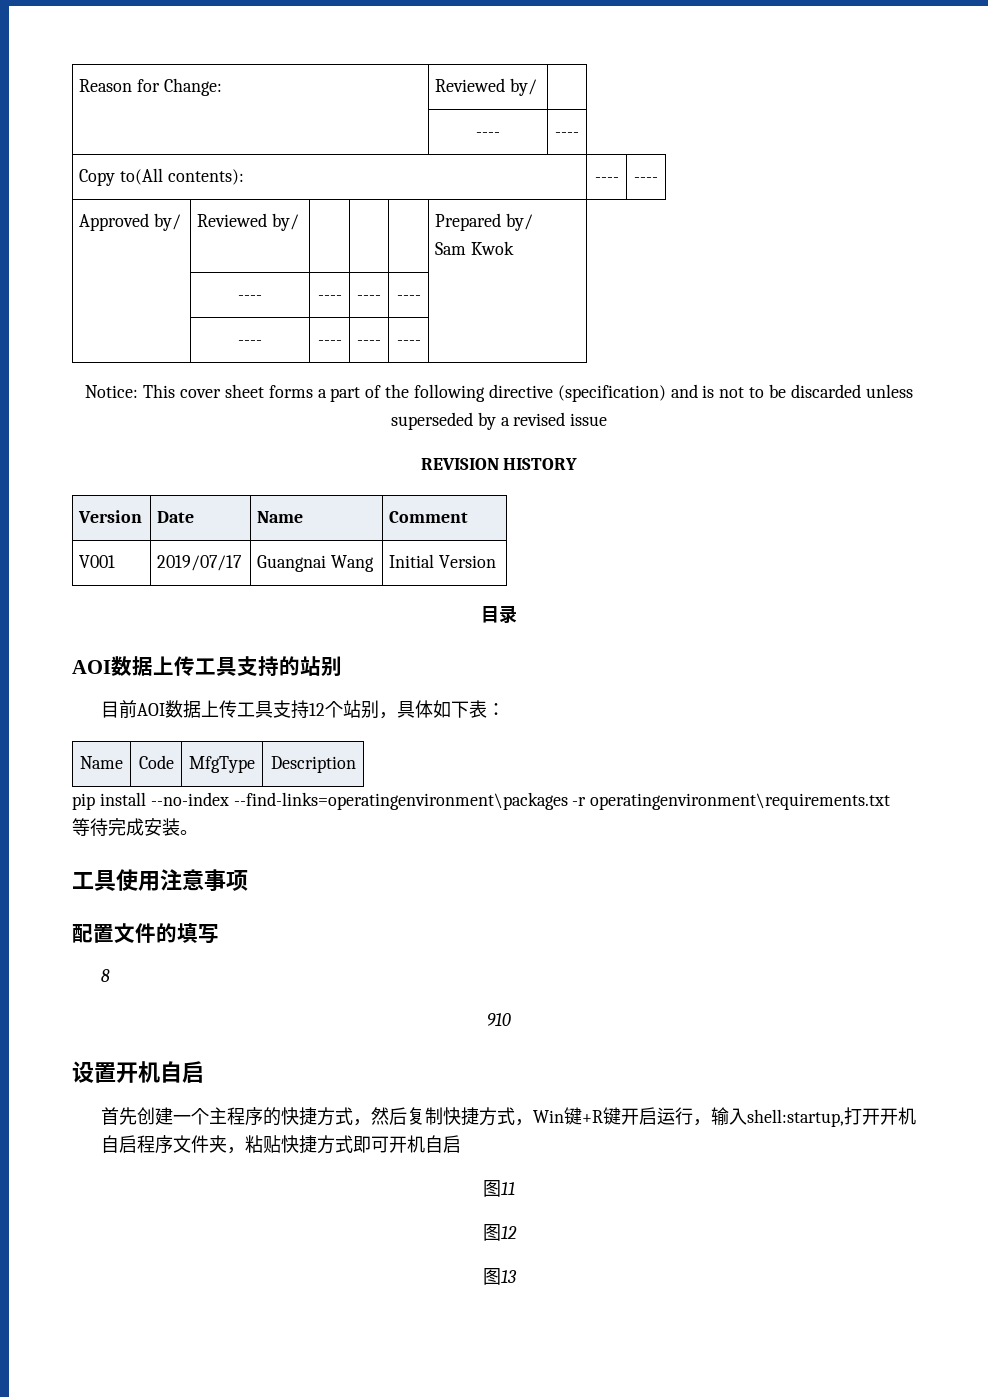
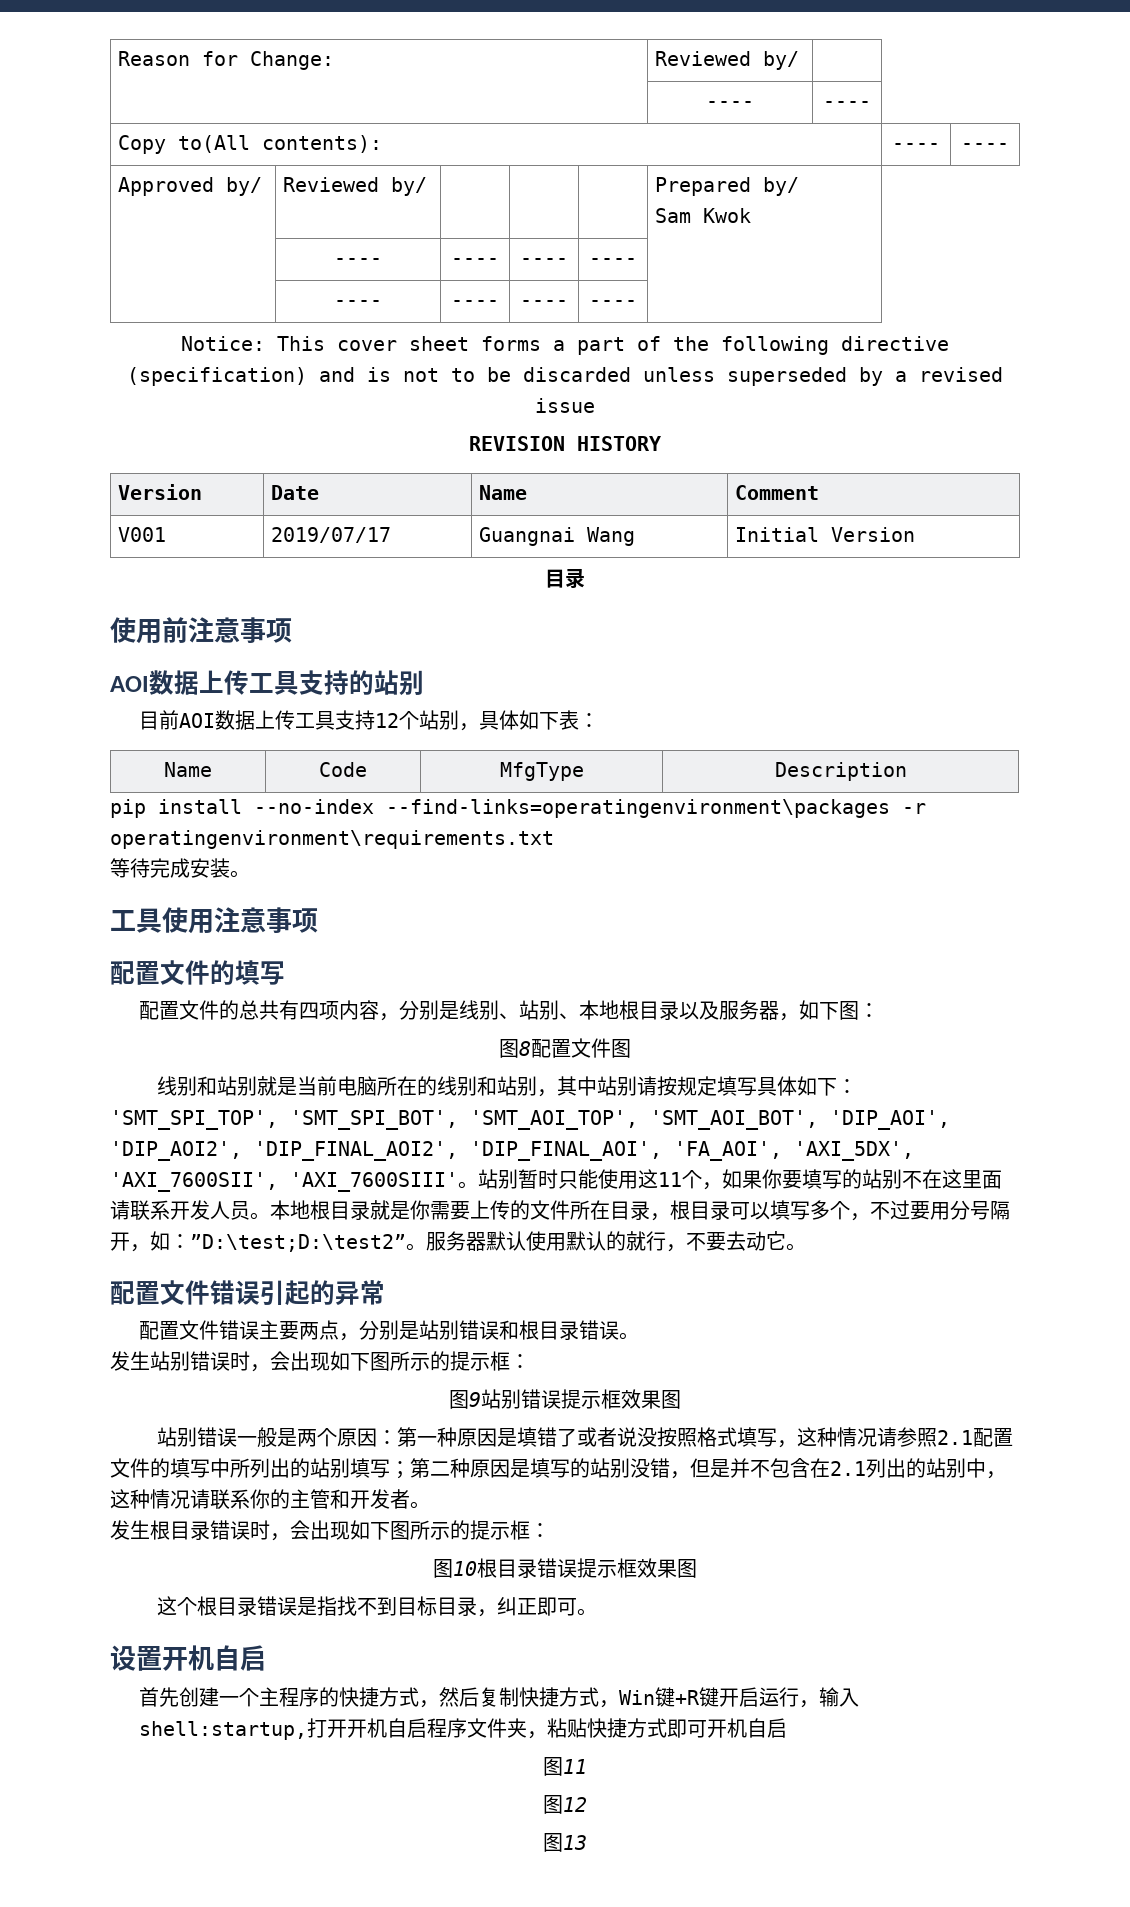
(517, 614) none -> [110,617,292,644] // 使用前注意事项
[100,969,110,982] [487,1013,511,1026] 8 // 910 -> [138,1000,879,1021] [499,1038,631,1058] [157,1076,858,1097] [110,1110,950,1130] [110,1141,914,1161] [110,1169,1002,1192] [110,1200,1010,1221] [110,1231,806,1252] [110,1280,385,1306] [138,1320,639,1341] [110,1351,530,1372] [449,1389,681,1409] [157,1427,1014,1448] [110,1458,1006,1479] [110,1489,430,1510] [110,1520,550,1541] [433,1558,697,1578] [157,1596,598,1617] 配置文件的总共有四项内容，分别是线别、站别、本地根目录以及服务器，如下图： // 图8配置文件图 // 线别和站别就是当前电脑所在的线别和站别，其中站别请按规定填写具体如下：'SMT_SPI_TOP', 'SMT_SPI_BOT', 'SMT_AOI_TOP', 'SMT_AOI_BOT', 'DIP_AOI', 'DIP_AOI2', 'DIP_FINAL_AOI2', 'DIP_FINAL_AOI', 'FA_AOI', 'AXI_5DX', 'AXI_7600SII', 'AXI_7600SIII'。站别暂时只能使用这11个，如果你要填写的站别不在这里面请联系开发人员。本地根目录就是你需要上传的文件所在目录，根目录可以填写多个，不过要用分号隔开，如：”D:\test;D:\test2”。服务器默认使用默认的就行，不要去动它。 // 配置文件错误引起的异常 // 配置文件错误主要两点，分别是站别错误和根目录错误。 // 发生站别错误时，会出现如下图所示的提示框： // 图9站别错误提示框效果图 // 站别错误一般是两个原因：第一种原因是填错了或者说没按照格式填写，这种情况请参照2.1配置文件的填写中所列出的站别填写；第二种原因是填写的站别没错，但是并不包含在2.1列出的站别中，这种情况请联系你的主管和开发者。 // 发生根目录错误时，会出现如下图所示的提示框： // 图10根目录错误提示框效果图 // 这个根目录错误是指找不到目标目录，纠正即可。

